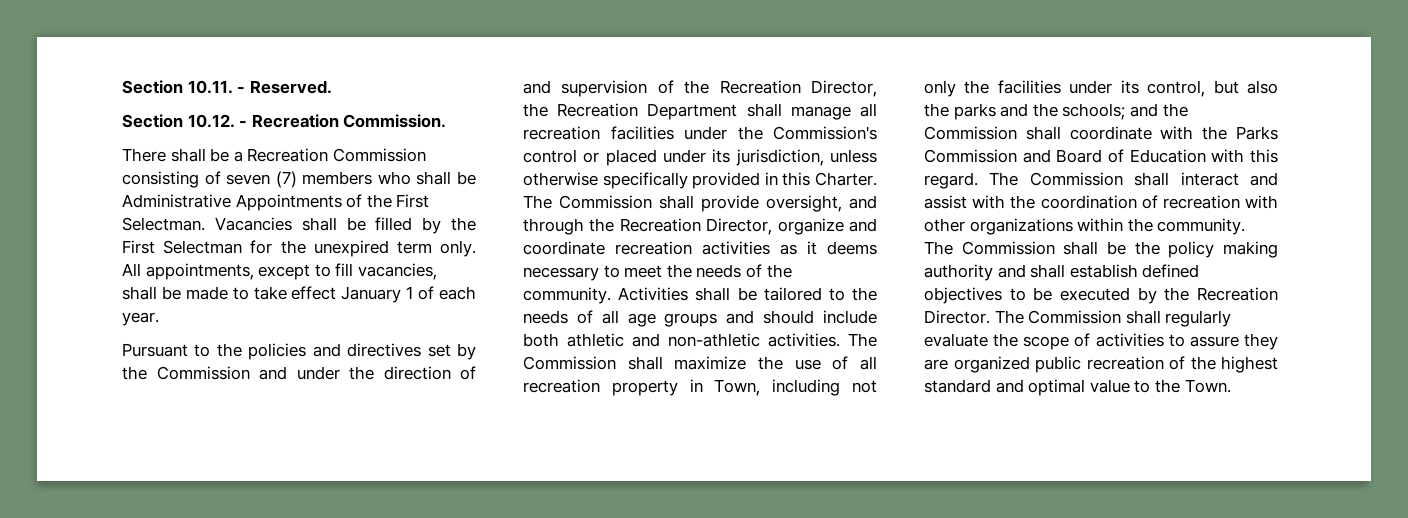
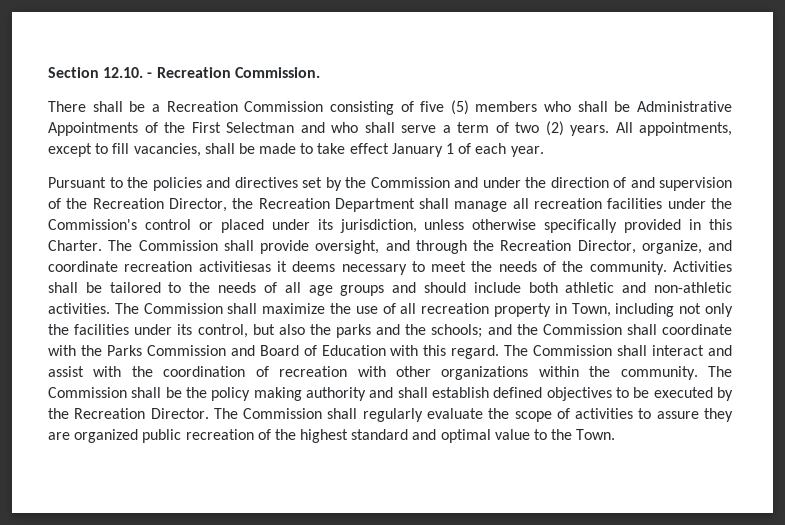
[122,80,332,94] [122,114,235,128] Section 10.11. - Reserved. // Section 10.12. -> [48,67,144,78] Section 12.10.
[226,171,297,188] seven (7) -> [420,100,469,115] five (5)
[122,217,476,234] [122,240,476,257] Selectman. Vacancies shall be filled by the First Selectman for the unexpired term only. -> [226,121,609,136] Selectman and who shall serve a term of two (2) years.
[777,218,844,235] organize -> [641,240,702,254] organize,
[702,241,797,255] activities as -> [198,261,271,272] activitiesas

